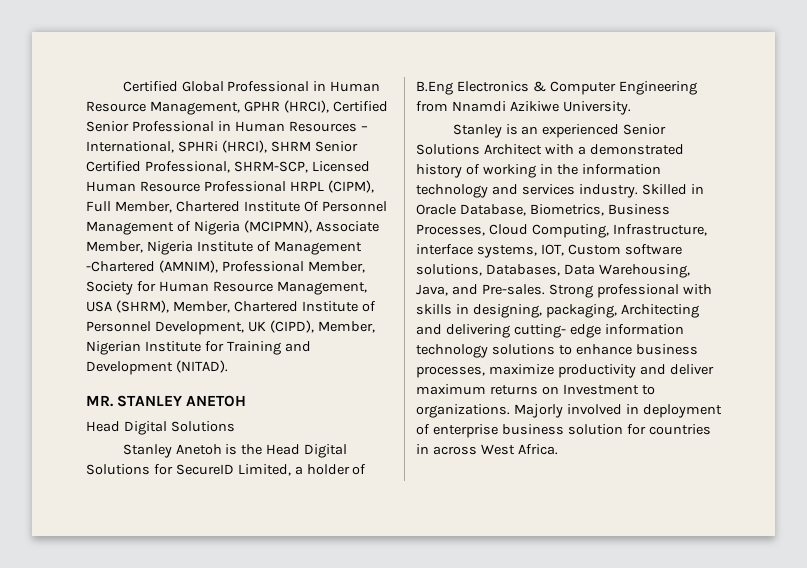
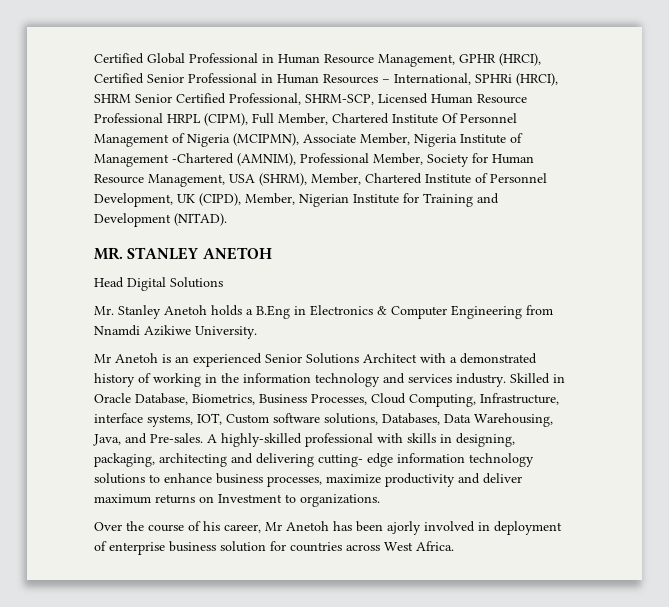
(235, 426) none -> [94,306,114,315] Mr.
[225,444,348,458] [86,464,367,476] [416,81,453,95] is the Head Digital Solutions for SecureID Limited, a holder of B.Eng -> [211,305,306,319] holds a B.Eng in
[452,124,502,138] Stanley -> [94,353,158,363] Mr Anetoh
[548,284,593,298] Strong -> [207,433,302,447] A highly-skilled
[620,304,699,318] Architecting -> [159,453,227,467] architecting
[513,404,563,418] Majorly -> [94,521,421,535] // Over the course of his career, Mr Anetoh has been ajorly
[416,444,429,454] in -> (342, 547) none

